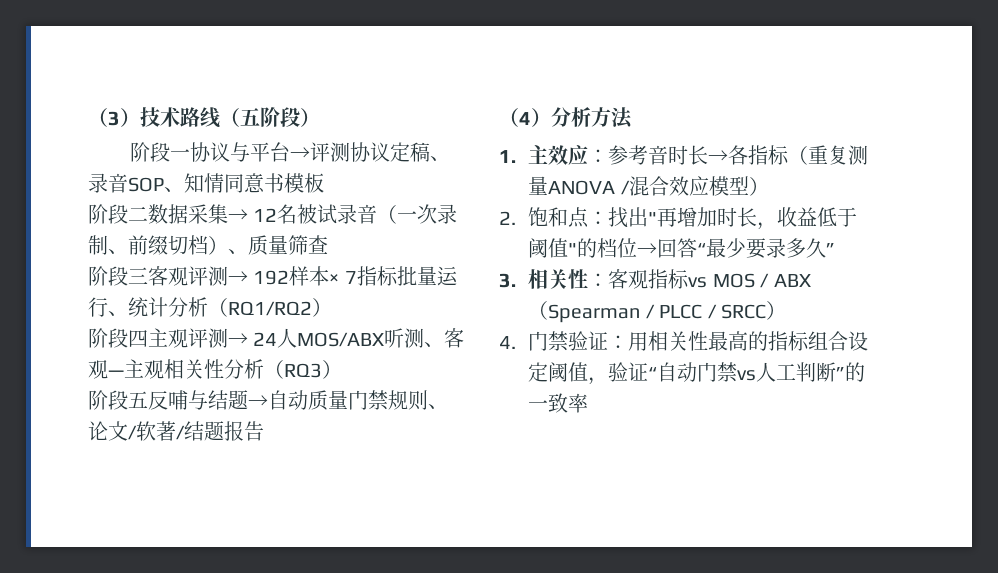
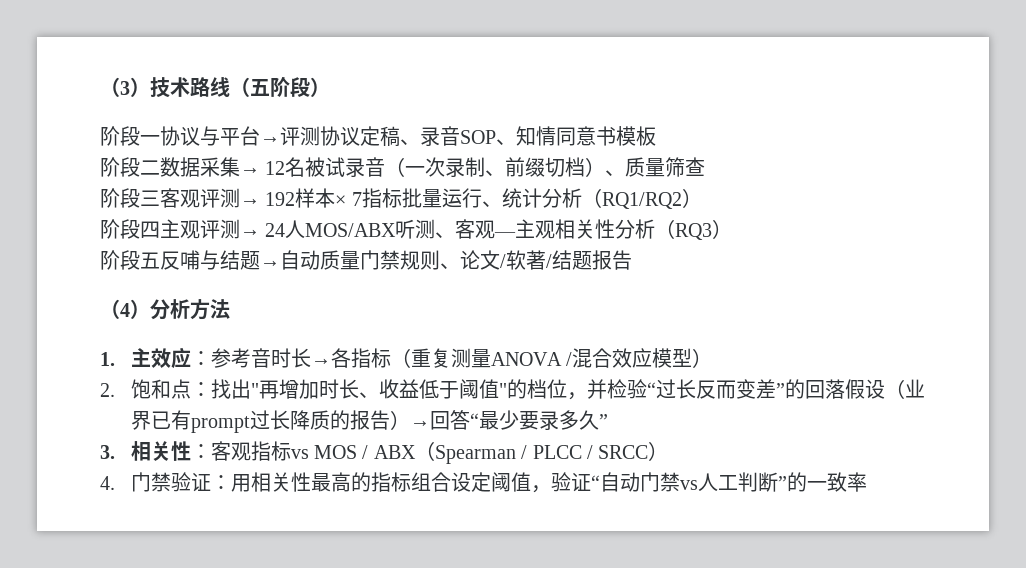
[757,222,778,230] ， -> [358,392,379,398] 、
(638, 248) none -> [566,379,925,400] [130,410,410,433] ，并检验“过长反而变差”的回落假设（业界已有prompt过长降质的报告）

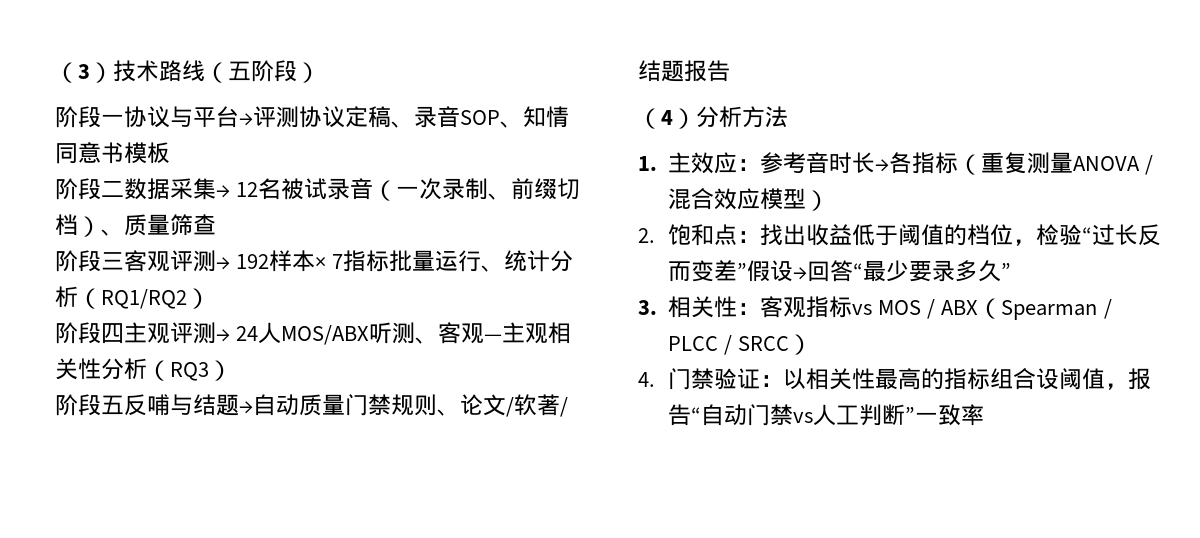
[250,379,379,399] "再增加时长、 -> (806, 235) none
[498,383,507,397] " -> (944, 235) none
[586,379,607,399] 并 -> (1036, 242) none
[784,379,925,399] [130,410,410,433] 的回落假设（业界已有prompt过长降质的报告） -> [746,260,793,282] 假设
[230,474,251,492] 用 -> [782,368,806,390] 以
[470,472,591,493] 定阈值，验证 -> [1058,368,1151,390] [667,404,691,426] 阈值，报告
[786,472,807,492] 的 -> (915, 415) none

